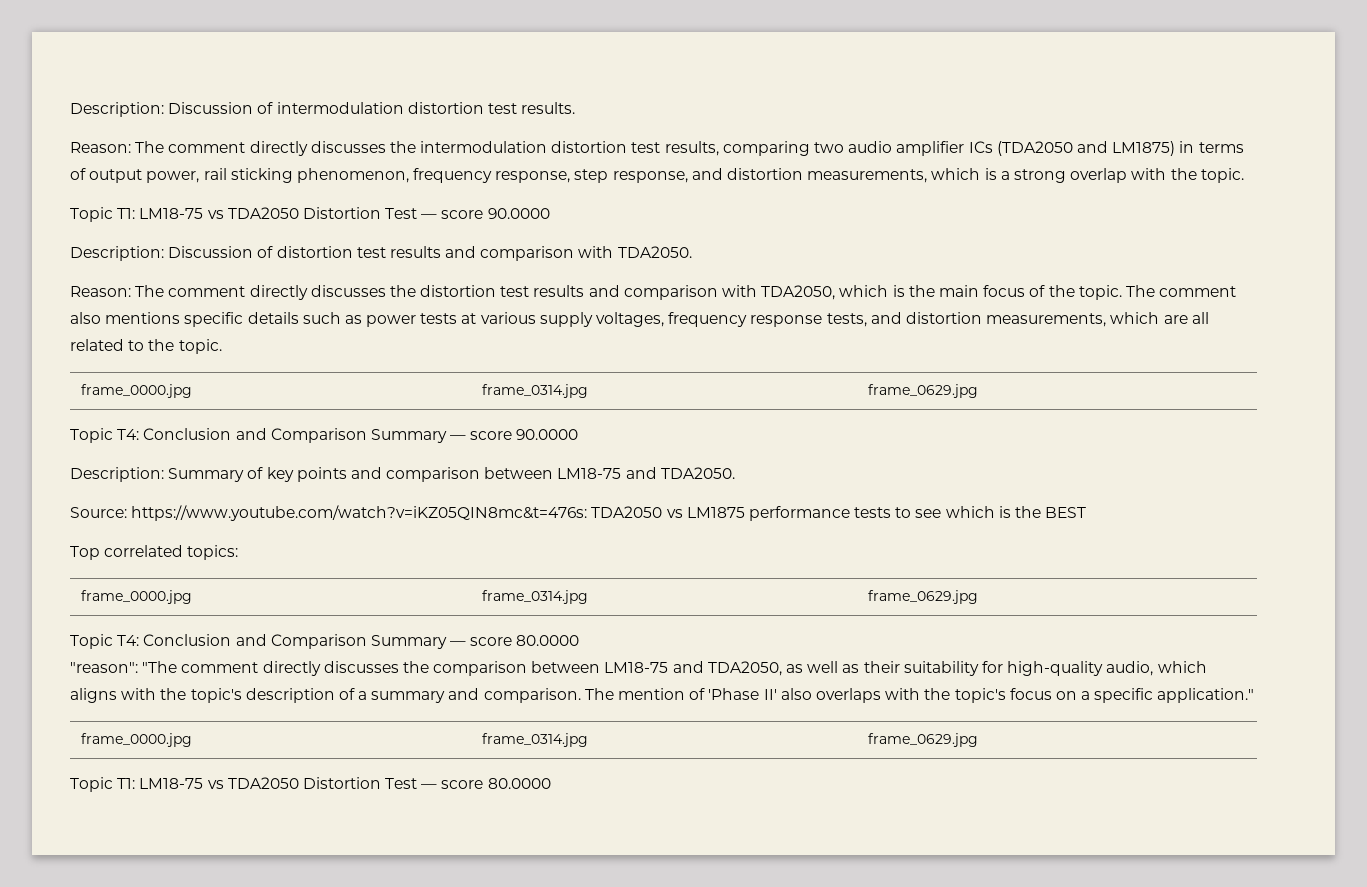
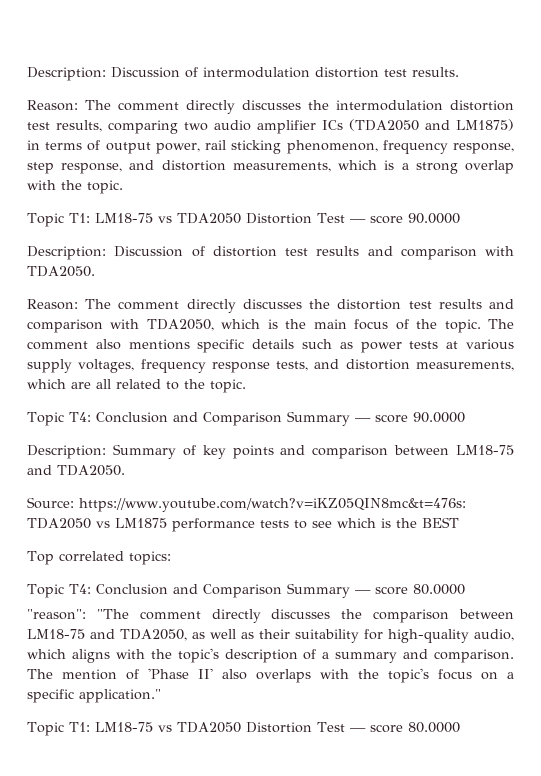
[80,384,192,398] [481,384,588,398] [867,384,978,398] // frame_0000.jpg | frame_0314.jpg | frame_0629.jpg -> (246, 386) none
[80,590,192,604] [481,590,588,604] [867,590,978,604] // frame_0000.jpg | frame_0314.jpg | frame_0629.jpg -> (171, 558) none
[80,733,192,747] [481,733,588,747] [867,733,978,747] // frame_0000.jpg | frame_0314.jpg | frame_0629.jpg -> (161, 696) none

